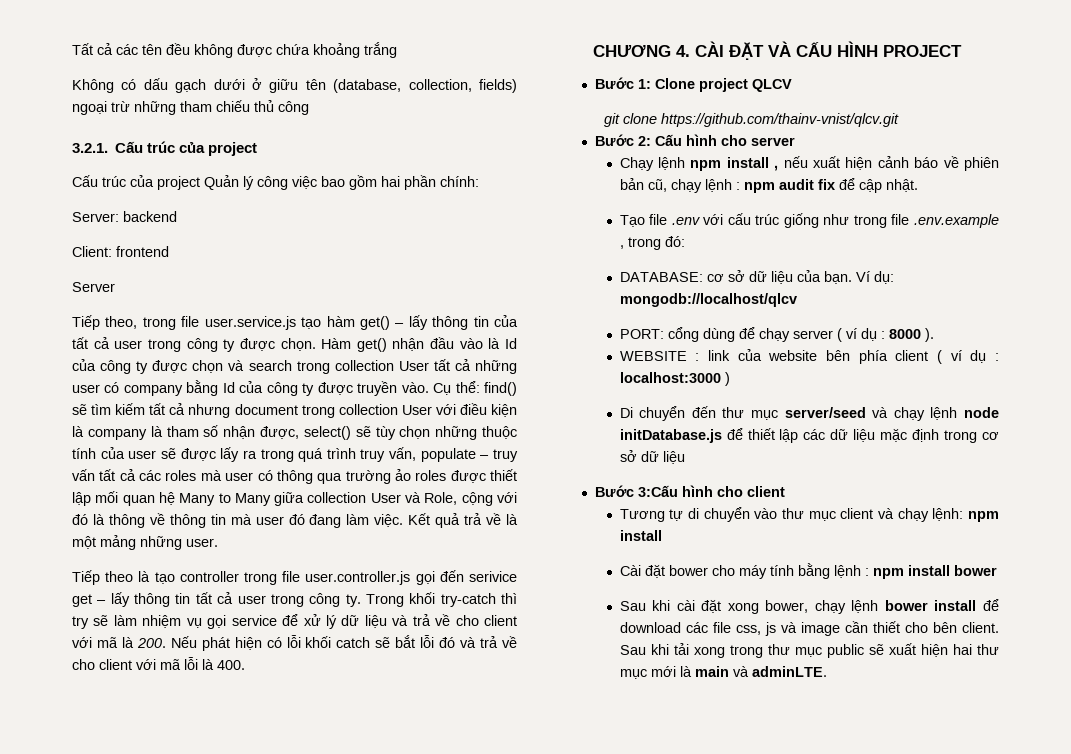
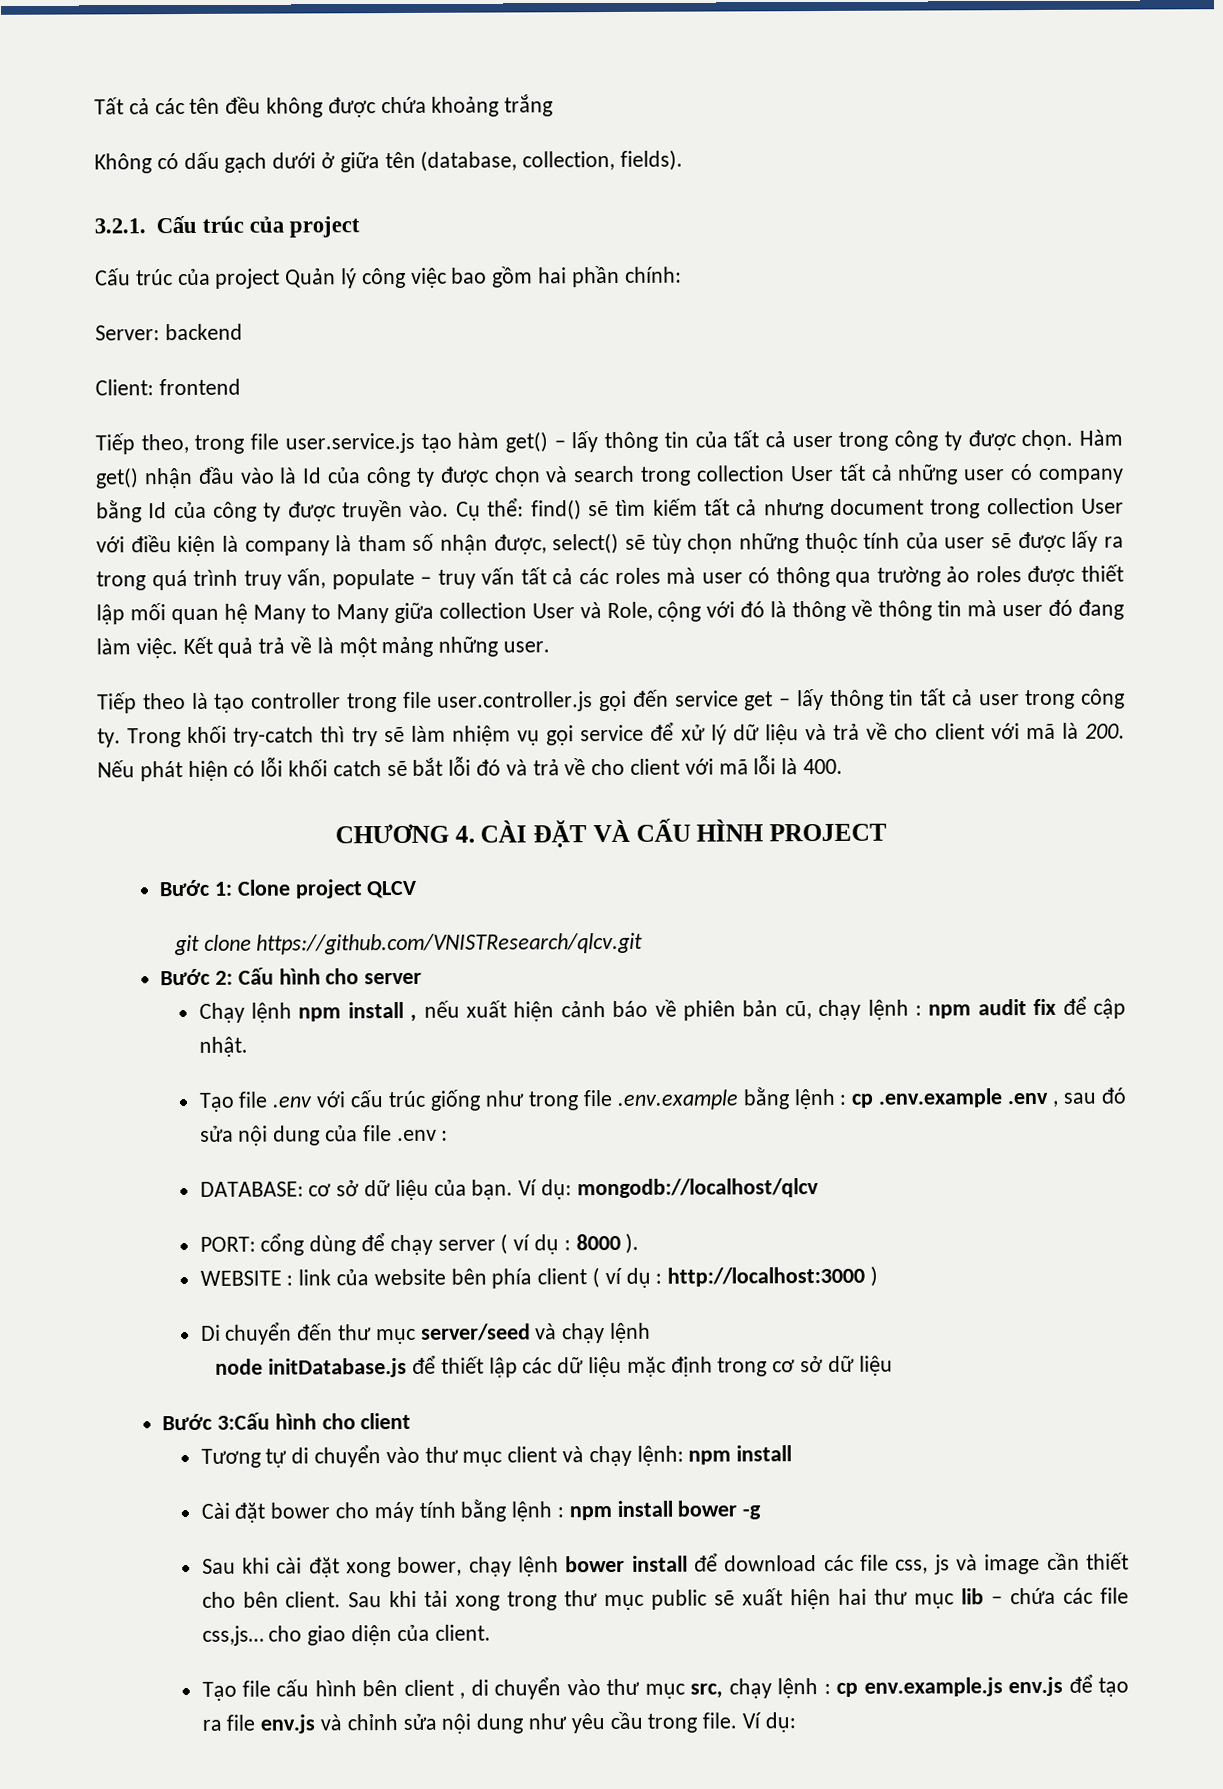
[269,79,299,93] giữu -> [339,152,380,173] giữa
[479,79,517,93] [72,100,309,115] fields) ngoại trừ những tham chiếu thủ công -> [620,149,684,171] fields).
[72,282,115,292] // Server -> (241, 387) none
[468,571,517,582] serivice -> [674,690,739,707] service
[660,113,899,127] https://github.com/thainv-vnist/qlcv.git -> [256,932,644,955] https://github.com/VNISTResearch/qlcv.git
[619,236,685,250] , trong đó: -> [742,1087,1126,1110] [199,1125,449,1146] bằng lệnh : cp .env.example .env , sau đó sửa nội dung của file .env :
[619,372,721,383] localhost:3000 -> [667,1266,866,1287] http://localhost:3000
(958, 413) none -> (651, 1333) //
(997, 570) none -> [742,1505,762,1520] -g
[650,666,827,677] mới là main và adminLTE. -> [961,1587,1130,1605] [201,1624,491,1646] [201,1674,1130,1701] [201,1711,796,1734] lib – chứa các file css,js… cho giao diện của client. // Tạo file cấu hình bên client , di chuyển vào thư mục src, chạy lệnh : cp env.example.js env.js để tạo ra file env.js và chỉnh sửa nội dung như yêu cầu trong file. Ví dụ:

